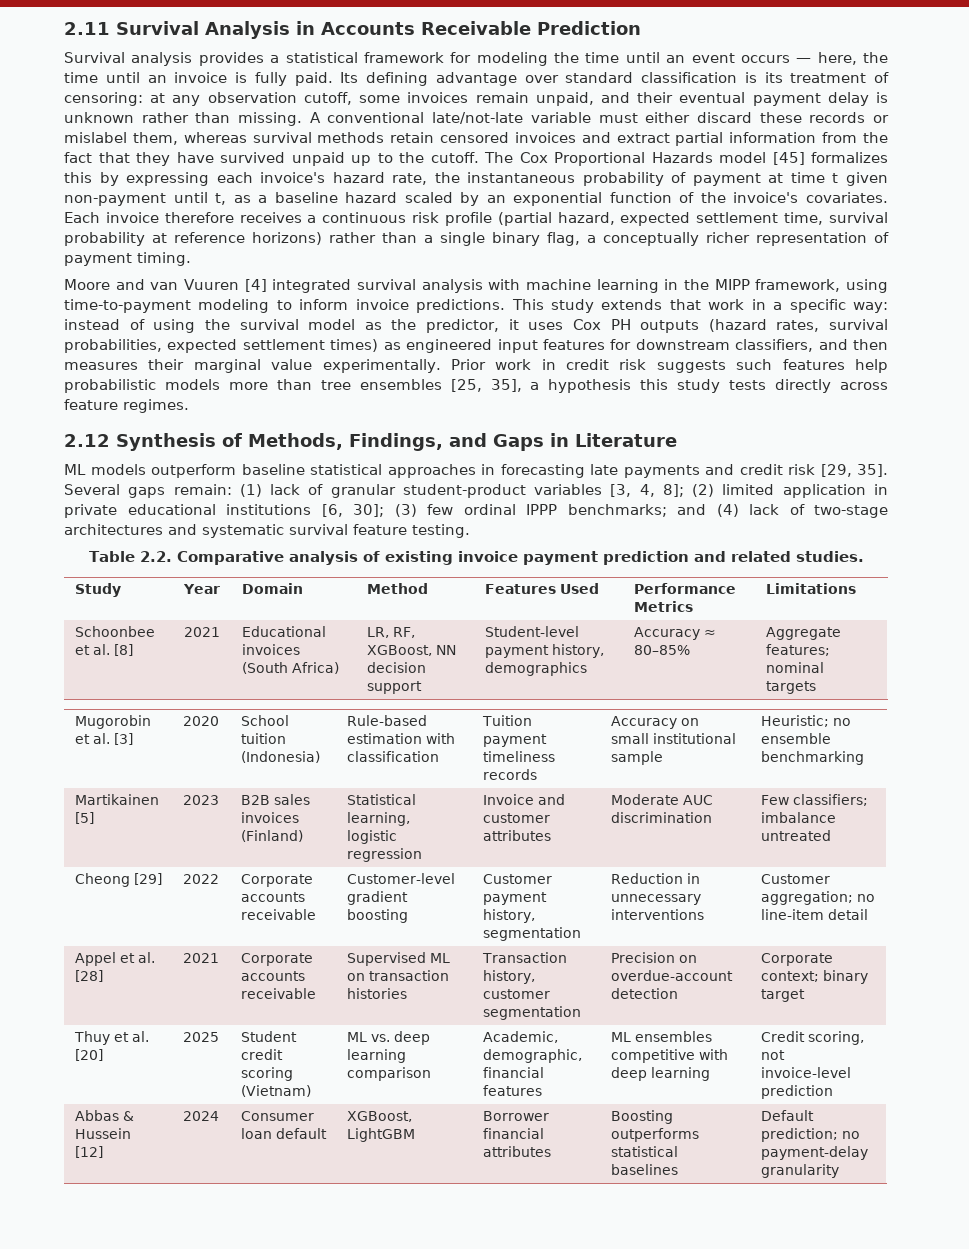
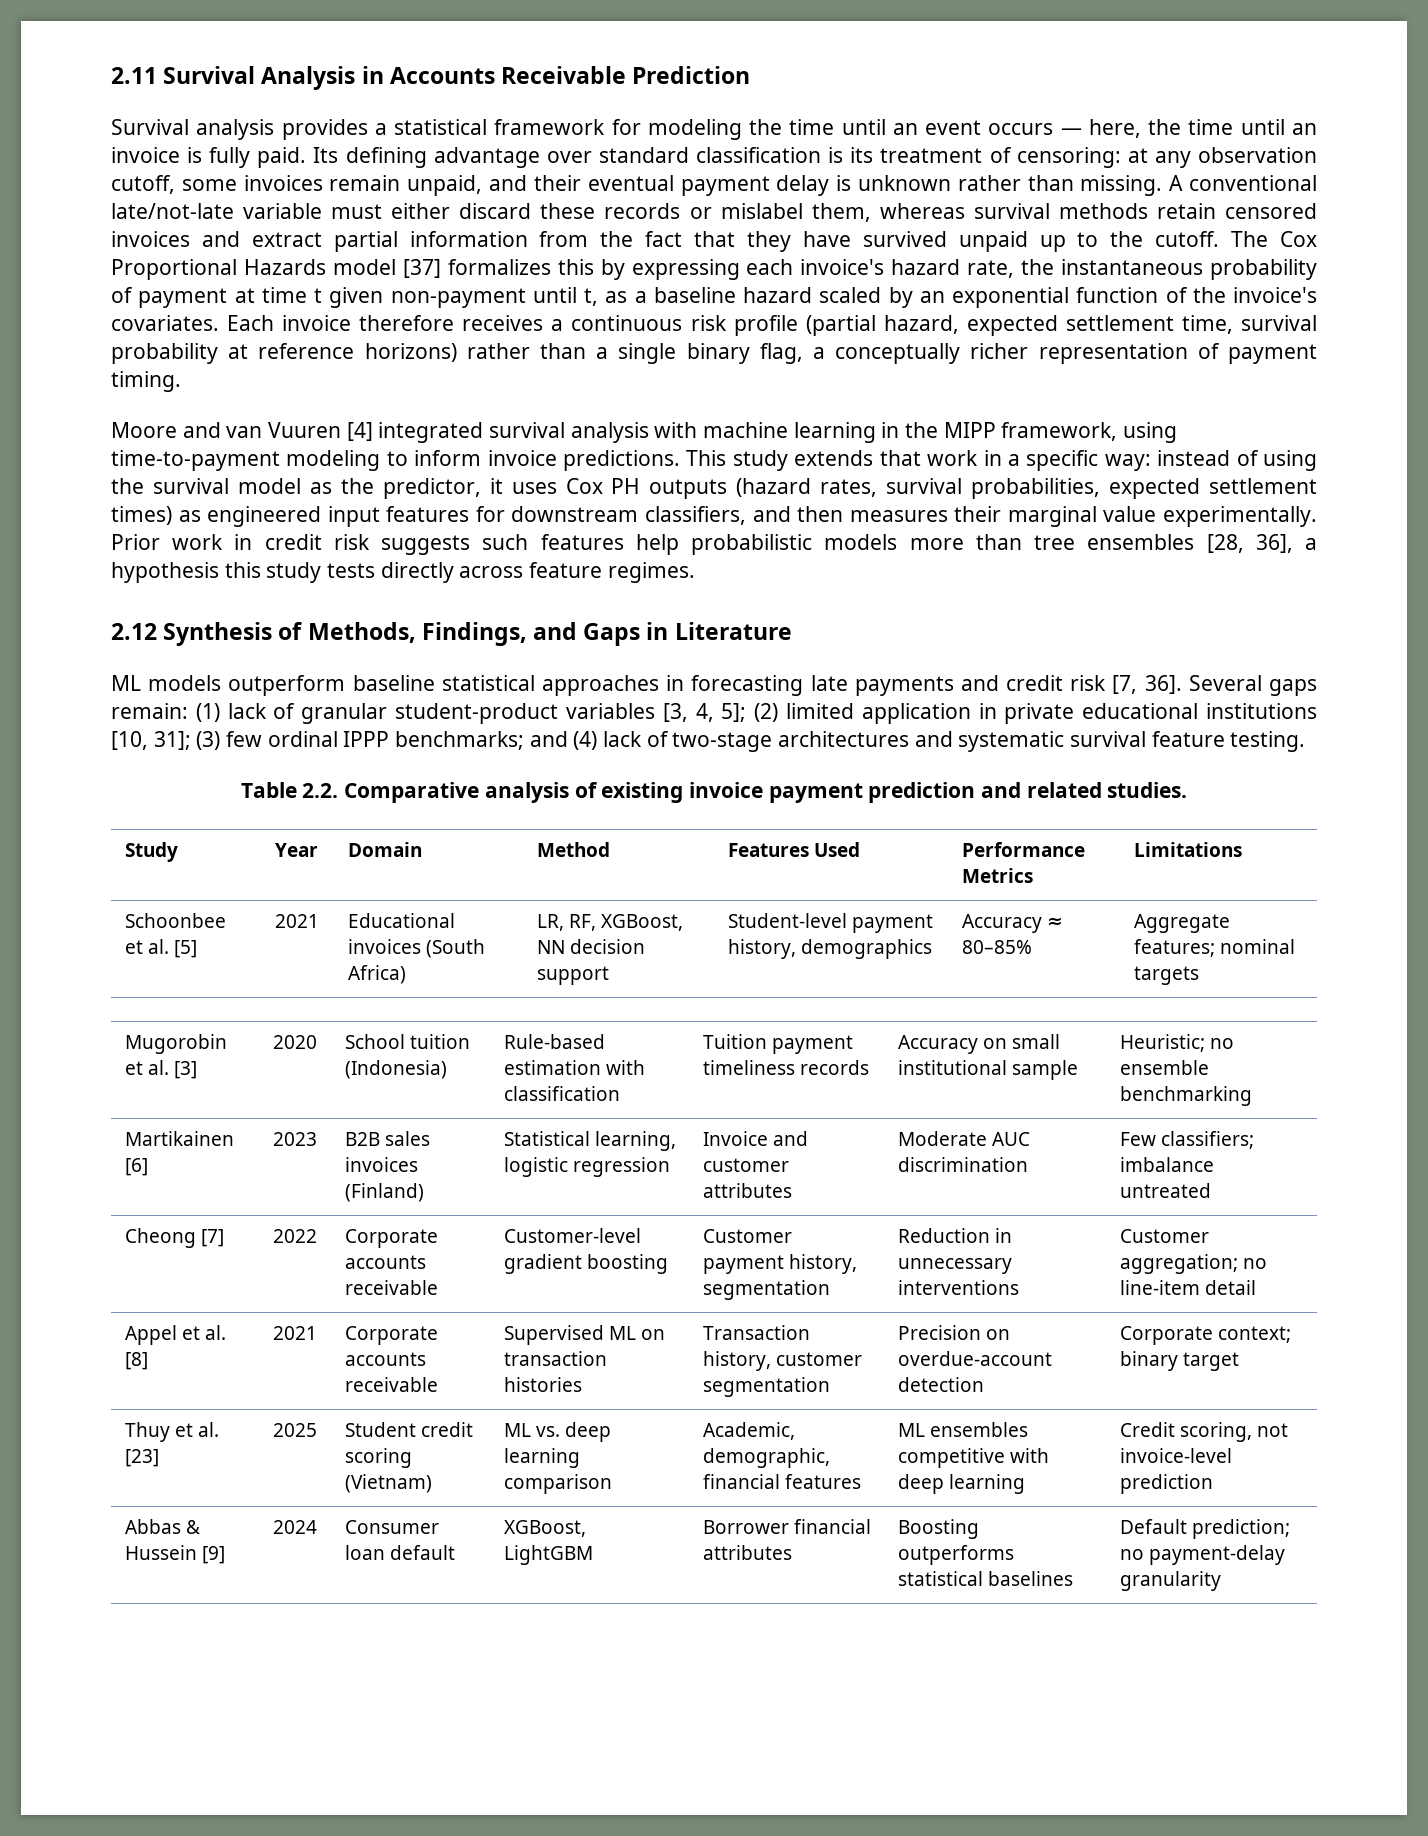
[772,152,805,165] [45] -> [402,259,441,278] [37]
[450,379,522,392] [25, 35], -> [1206,534,1293,553] [28, 36],
[820,464,888,477] [29, 35]. -> [1112,675,1182,694] [7, 36].
[662,484,684,497] 8]; -> [721,703,747,722] 5];
[321,504,384,517] [6, 30]; -> [111,731,191,750] [10, 31];
[113,644,133,656] [8] -> [173,940,197,958] [5]
[74,812,94,824] [5] -> [124,1158,148,1176] [6]
[133,873,162,885] [29] -> [200,1229,224,1247] [7]
[74,970,103,982] [28] -> [124,1352,148,1370] [8]
[74,1049,103,1061] [20] -> [124,1449,159,1467] [23]
[74,1146,103,1158] [12] -> [201,1546,225,1564] [9]

